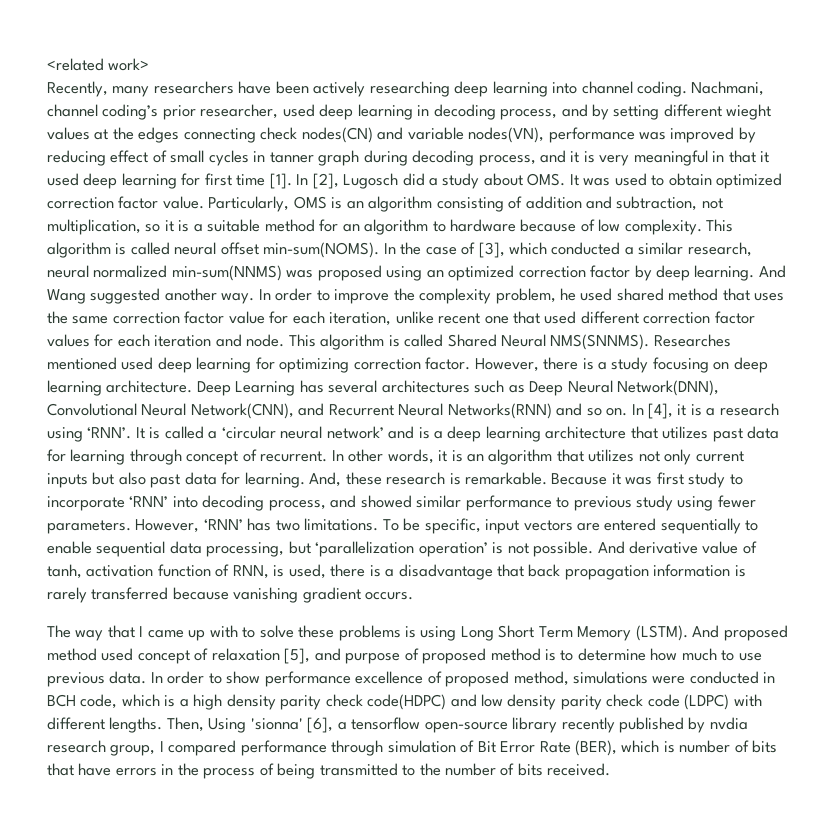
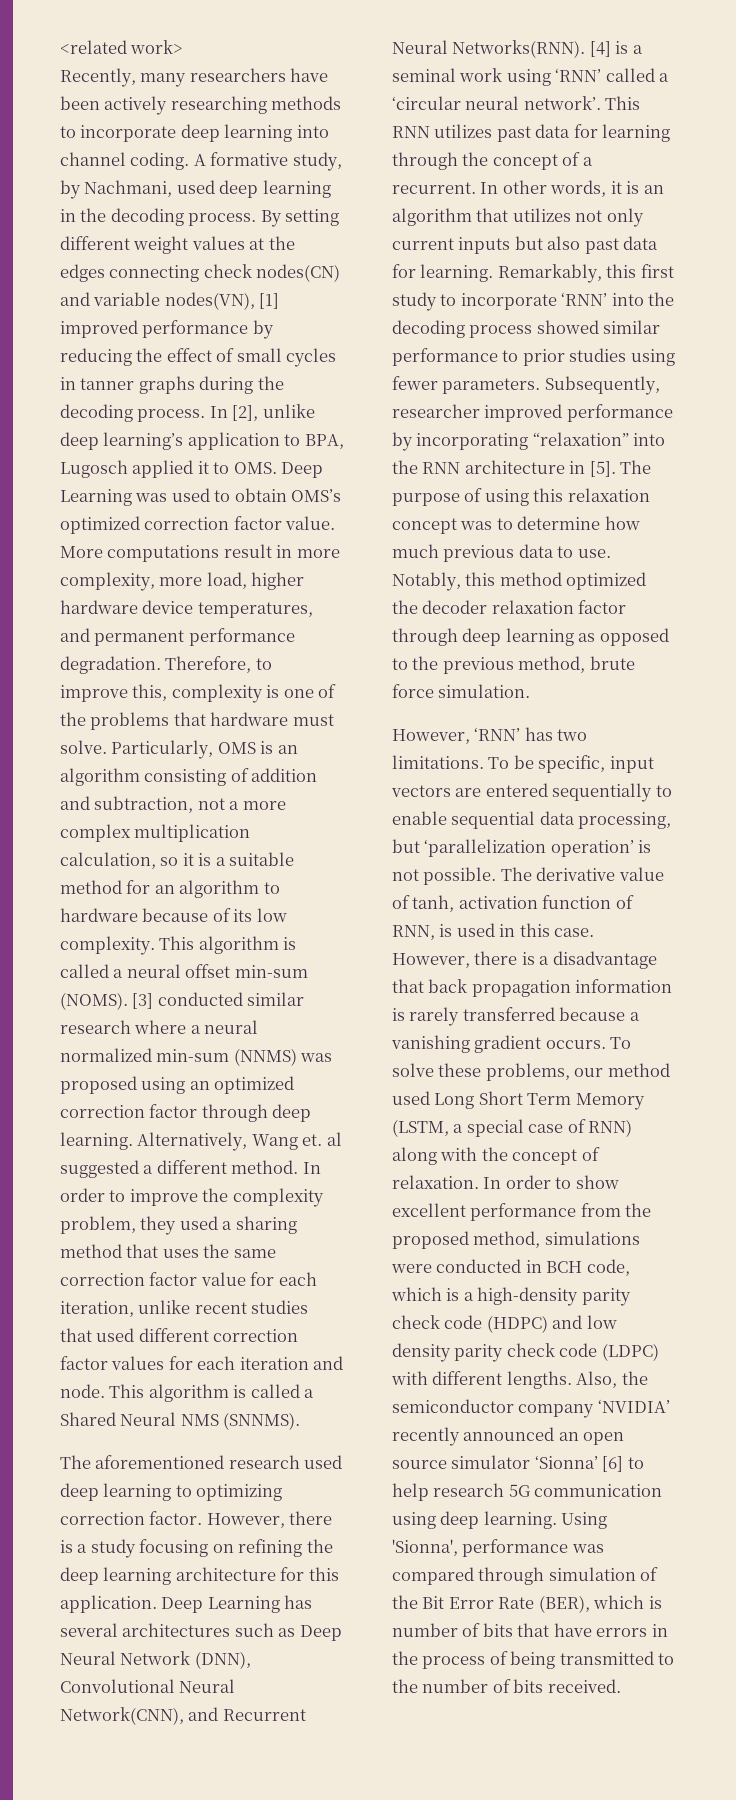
(450, 89) none -> [271,96,342,110] [60,125,177,142] methods to incorporate
[691,81,765,96] [47,104,610,120] Nachmani, channel coding’s prior researcher, used deep learning in decoding process, and by -> [193,152,342,171] [60,180,331,199] [60,208,282,227] A formative study, by Nachmani, used deep learning in the decoding process. By
[726,104,772,120] wieght -> [133,236,189,254] weight
[548,127,735,143] performance was improved -> [259,293,280,309] [60,320,249,338] [1] improved performance
(106, 158) none -> [136,348,163,362] the
[318,150,770,166] [47,173,579,189] graph during decoding process, and it is very meaningful in that it used deep learning for first time [1]. In [2], Lugosch did a study about OMS. It -> [138,376,284,394] [60,404,315,422] [60,432,344,450] [60,460,324,478] [60,489,132,506] graphs during the decoding process. In [2], unlike deep learning’s application to BPA, Lugosch applied it to OMS. Deep Learning
(712, 179) none -> [291,489,342,502] OMS’s
(204, 202) none -> [60,544,340,562] [60,572,305,591] [60,600,313,618] [60,628,295,646] [60,656,272,674] [60,684,337,703] [60,712,334,730] [60,740,107,754] More computations result in more complexity, more load, higher hardware device temperatures, and permanent performance degradation. Therefore, to improve this, complexity is one of the problems that hardware must solve.
[47,219,141,235] multiplication, -> [229,801,286,810] [60,824,251,842] [60,852,156,869] a more complex multiplication calculation,
(595, 225) none -> [233,909,253,922] its
(170, 248) none -> [113,969,124,978] a
[263,242,752,258] [47,265,282,281] min-sum(NOMS). In the case of [3], which conducted a similar research, neural normalized min-sum(NNMS) -> [234,965,308,978] [60,992,305,1010] [60,1020,259,1034] [60,1048,297,1066] min-sum (NOMS). [3] conducted similar research where a neural normalized min-sum (NNMS)
[634,265,786,281] [47,288,255,304] by deep learning. And Wang suggested another way. -> [201,1104,312,1122] [60,1132,342,1151] [60,1160,299,1178] through deep learning. Alternatively, Wang et. al suggested a different method.
[560,288,664,301] he used shared -> [140,1216,297,1235] they used a sharing
[484,316,509,324] one -> [251,1300,309,1314] studies
(444, 340) none -> [304,1389,315,1398] a
[550,334,731,350] [47,357,275,373] NMS(SNNMS). Researches mentioned used deep learning for -> [180,1412,301,1430] [60,1455,343,1469] [60,1483,192,1501] NMS (SNNMS). // The aforementioned research used deep learning to
[733,357,768,373] [47,380,193,396] deep learning architecture. -> [238,1539,333,1557] [60,1567,339,1585] [60,1595,157,1613] refining the deep learning architecture for this application.
[617,380,720,396] Network(DNN), -> [120,1651,251,1669] Network (DNN),
[447,403,779,419] [47,426,658,442] Networks(RNN) and so on. In [4], it is a research using ‘RNN’. It is called a ‘circular neural network’ and is a deep learning architecture that -> [452,40,643,58] [392,68,670,86] [392,96,641,110] [392,126,430,138] Networks(RNN). [4] is a seminal work using ‘RNN’ called a ‘circular neural network’. This RNN
[186,449,257,465] concept of -> [462,152,593,170] the concept of a
[309,472,653,487] And, these research is remarkable. Because it was -> [497,264,637,283] Remarkably, this
[202,495,357,511] decoding process, and -> [648,292,675,306] [392,320,533,338] the decoding process
[573,495,674,511] previous study -> [522,348,627,366] prior studies
(131, 527) none -> [544,376,660,395] [392,404,673,422] [392,432,666,451] [392,460,652,477] [392,488,650,506] [392,516,640,534] [392,544,611,562] [392,572,647,591] [392,600,627,614] [392,628,669,646] [392,656,635,674] [392,684,531,698] Subsequently, researcher improved performance by incorporating “relaxation” into the RNN architecture in [5]. The purpose of using this relaxation concept was to determine how much previous data to use. Notably, this method optimized the decoder relaxation factor through deep learning as opposed to the previous method, brute force simulation. //
[597,541,625,554] And -> [500,867,532,881] The
[288,564,326,579] used, -> [456,923,595,937] [392,953,470,968] used in this case. However,
(229, 593) none -> [629,1012,640,1021] a
[47,625,788,641] [47,648,762,664] [47,671,442,687] // The way that I came up with to solve these problems is using Long Short Term Memory (LSTM). And proposed method used concept of relaxation [5], and purpose of proposed method is to determine how much to use previous data. In order to show performance excellence of -> [610,1037,632,1049] [392,1063,670,1081] [392,1091,645,1110] [392,1119,633,1137] [392,1147,600,1165] [392,1175,619,1189] [392,1203,652,1221] To solve these problems, our method used Long Short Term Memory (LSTM, a special case of RNN) along with the concept of relaxation. In order to show excellent performance from the
[193,694,447,710] high density parity check code(HDPC) -> [477,1287,631,1306] [392,1315,548,1333] high-density parity check code (HDPC)
[166,717,748,733] [47,740,327,756] Then, Using 'sionna' [6], a tensorflow open-source library recently published by nvdia research group, I compared performance -> [576,1371,648,1388] [392,1399,670,1418] [392,1427,625,1446] [392,1455,644,1472] [392,1483,663,1501] [392,1511,608,1529] [392,1539,604,1557] [392,1567,474,1585] Also, the semiconductor company ‘NVIDIA’ recently announced an open source simulator ‘Sionna’ [6] to help research 5G communication using deep learning. Using 'Sionna', performance was compared
(475, 746) none -> [392,1595,418,1609] the

